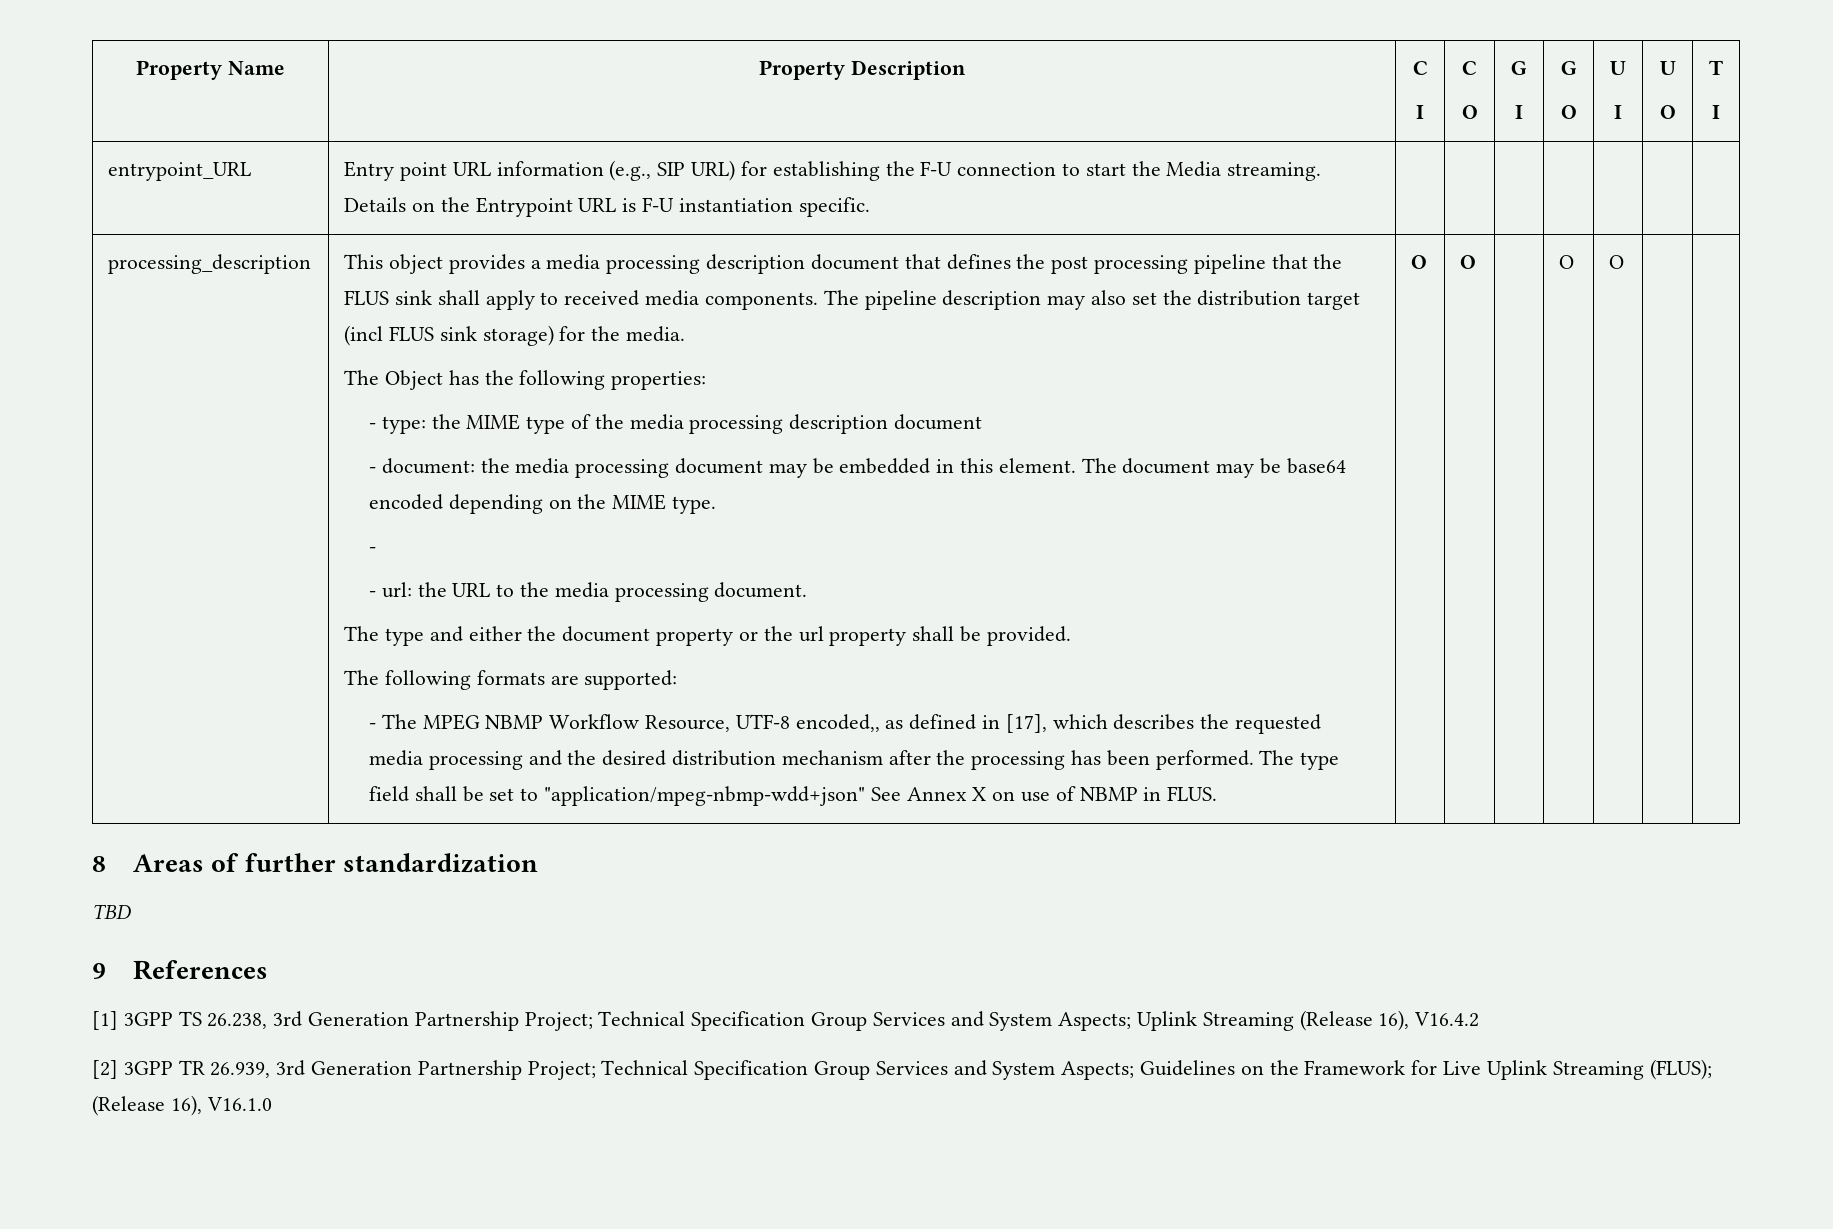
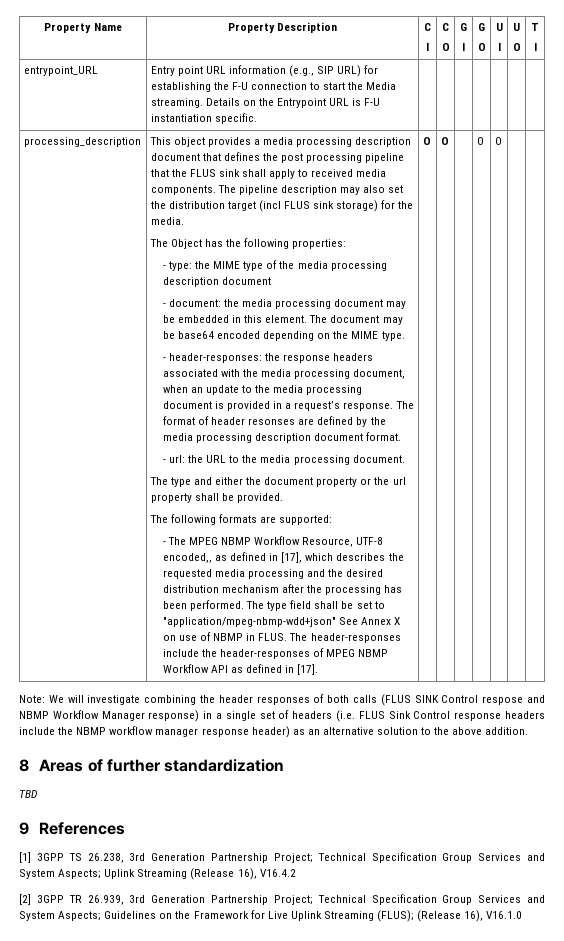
(376, 550) none -> [168,353,374,363] [162,369,406,379] [162,385,363,395] [162,401,414,411] [162,416,386,427] [162,432,402,443] header-responses: the response headers associated with the media processing document, when an update to the media processing document is provided in a request’s response. The format of header resonses are defined by the media processing description document format.
[1411,255,1428,269] [1460,255,1477,269] [1559,255,1575,269] [1609,255,1625,269] | O | O | | O | O | | -> [289,633,401,643] [162,648,389,659] [162,664,319,675] [422,137,431,145] [440,137,449,145] [476,137,484,145] [494,137,502,145] [19,694,546,706] [19,710,546,722] [19,726,529,738] The header-responses include the header-responses of MPEG NBMP Workflow API as defined in [17]. | O | O | | O | O | | // Note: We will investigate combining the header responses of both calls (FLUS SINK Control respose and NBMP Workflow Manager response) in a single set of headers (i.e. FLUS Sink Control response headers include the NBMP workflow manager response header) as an alternative solution to the above addition.

